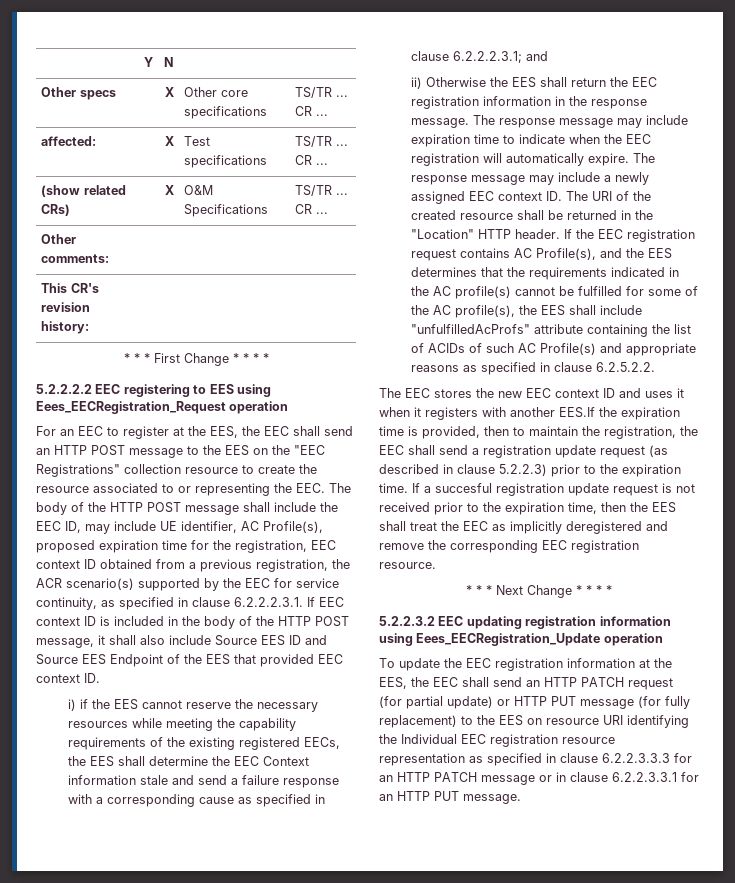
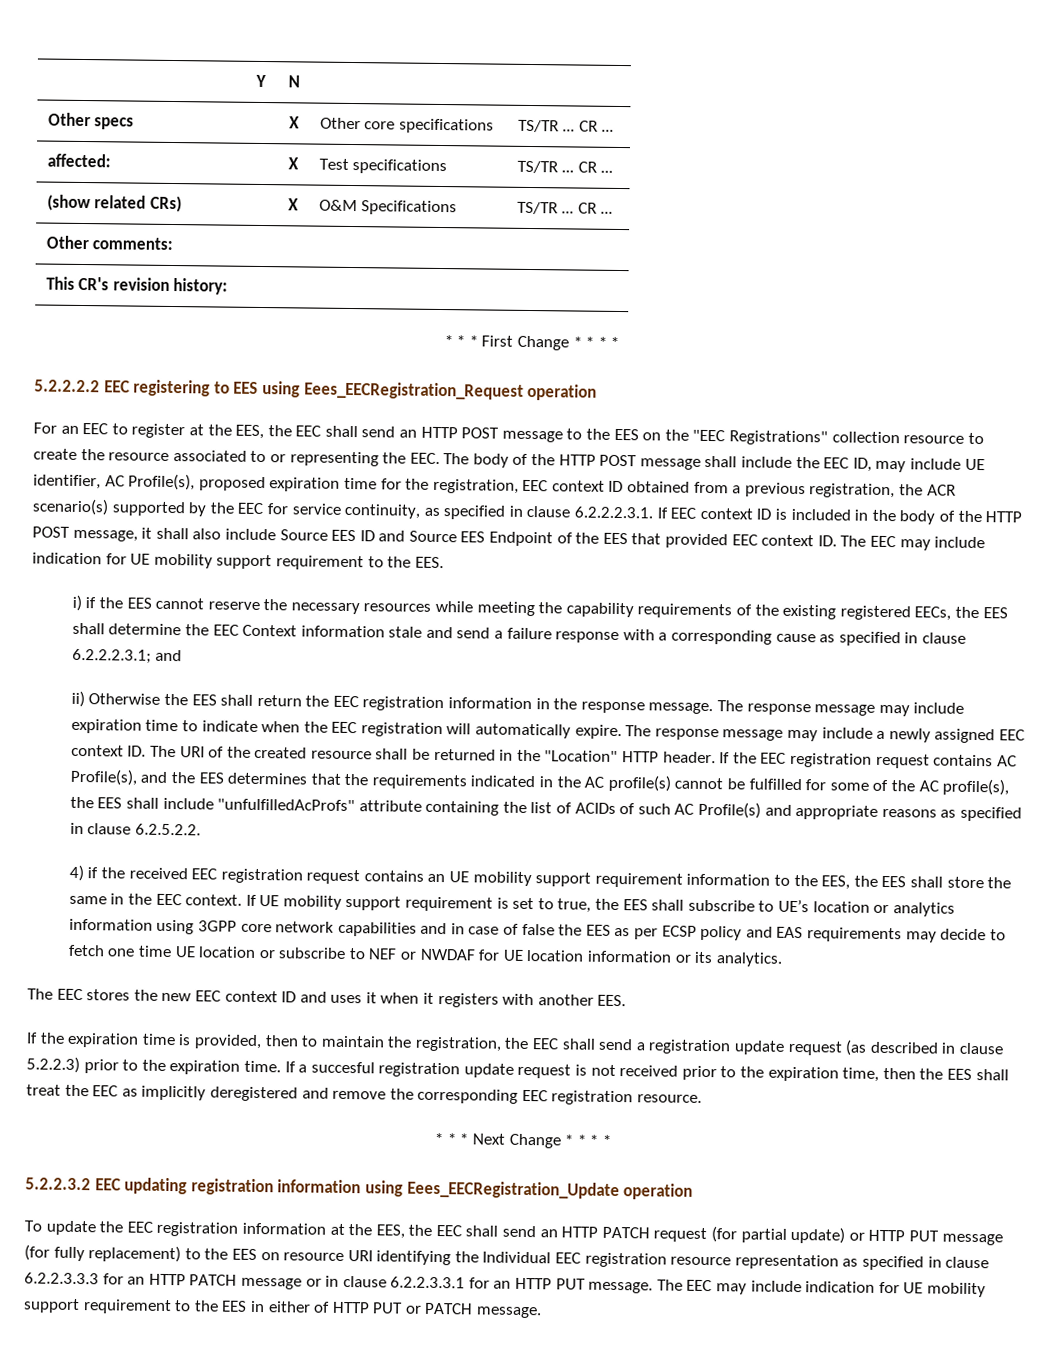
(100, 678) none -> [840,535,986,551] [32,552,444,571] The EEC may include indication for UE mobility support requirement to the EES.
(655, 367) none -> [68,864,1012,890] [68,893,955,917] [68,918,1006,943] [67,944,783,967] // 4) if the received EEC registration request contains an UE mobility support requirement information to the EES, the EES shall store the same in the EEC context. If UE mobility support requirement is set to true, the EES shall subscribe to UE’s location or analytics information using 3GPP core network capabilities and in case of false the EES as per ECSP policy and EAS requirements may decide to fetch one time UE location or subscribe to NEF or NWDAF for UE location information or its analytics.
[559,407,595,418] EES.If -> [597,994,627,1007] [26,1032,38,1044] EES. // If
(521, 799) none -> [656,1279,986,1298] [23,1298,543,1319] The EEC may include indication for UE mobility support requirement to the EES in either of HTTP PUT or PATCH message.

